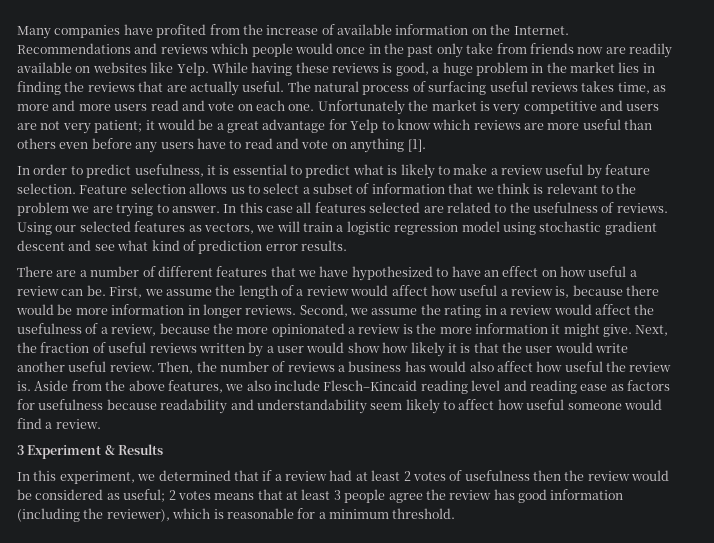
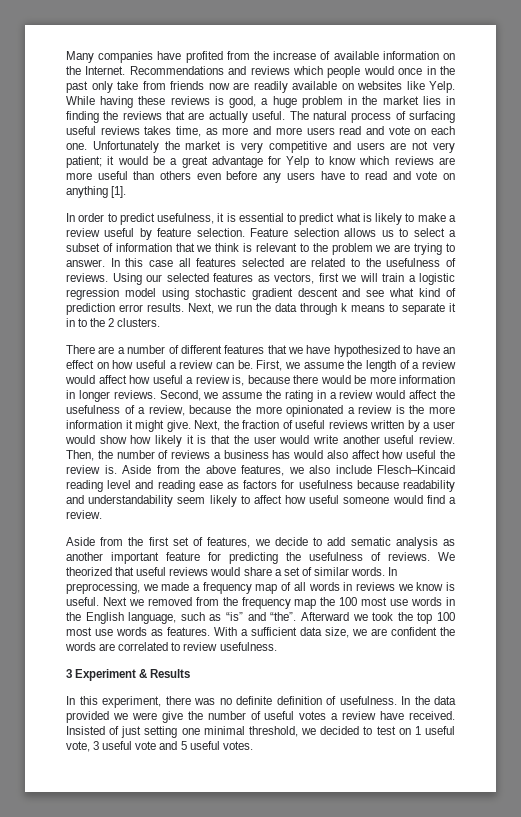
(254, 228) none -> [318,273,339,282] first
(347, 245) none -> [188,303,456,315] [66,318,161,327] Next, we run the data through k means to separate it in to the 2 clusters.
(101, 424) none -> [66,537,455,549] [66,552,455,564] [66,567,398,576] [66,582,455,594] [66,597,455,609] [66,612,456,624] [66,627,455,638] [65,642,277,651] // Aside from the first set of features, we decide to add sematic analysis as another important feature for predicting the usefulness of reviews. We theorized that useful reviews would share a set of similar words. In preprocessing, we made a frequency map of all words in reviews we know is useful. Next we removed from the frequency map the 100 most use words in the English language, such as “is” and “the”. Afterward we took the top 100 most use words as features. With a sufficient data size, we are confident the words are correlated to review usefulness.
[137,470,670,481] [17,489,624,503] [17,508,456,522] we determined that if a review had at least 2 votes of usefulness then the review would be considered as useful; 2 votes means that at least 3 people agree the review has good information (including the reviewer), which is reasonable for a minimum threshold. -> [165,696,456,705] [66,711,456,723] [66,726,455,738] [66,741,253,752] there was no definite definition of usefulness. In the data provided we were give the number of useful votes a review have received. Insisted of just setting one minimal threshold, we decided to test on 1 useful vote, 3 useful vote and 5 useful votes.

